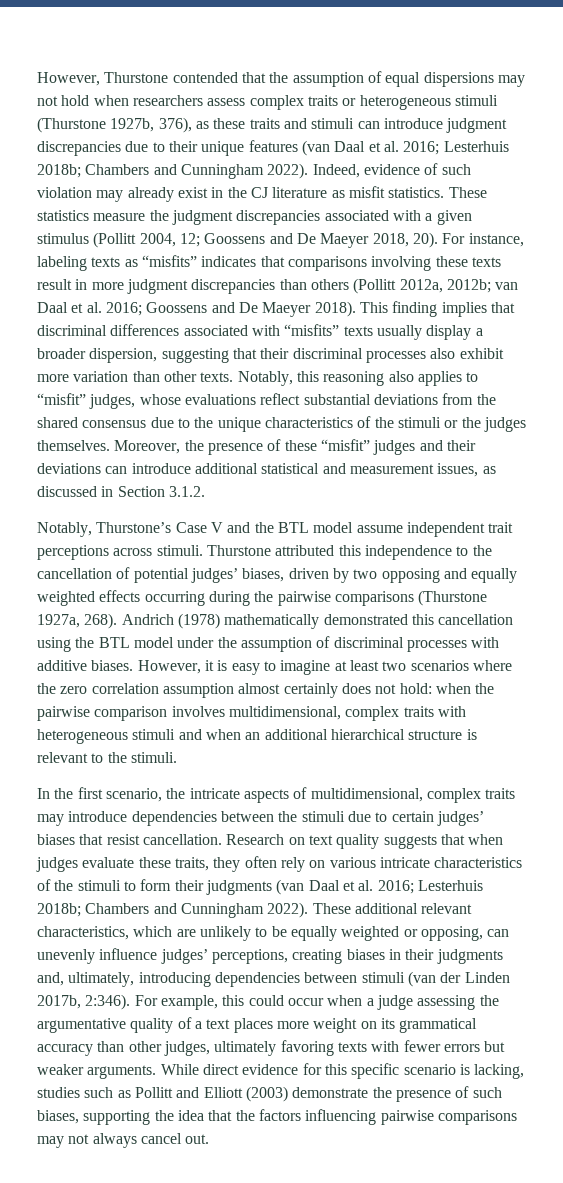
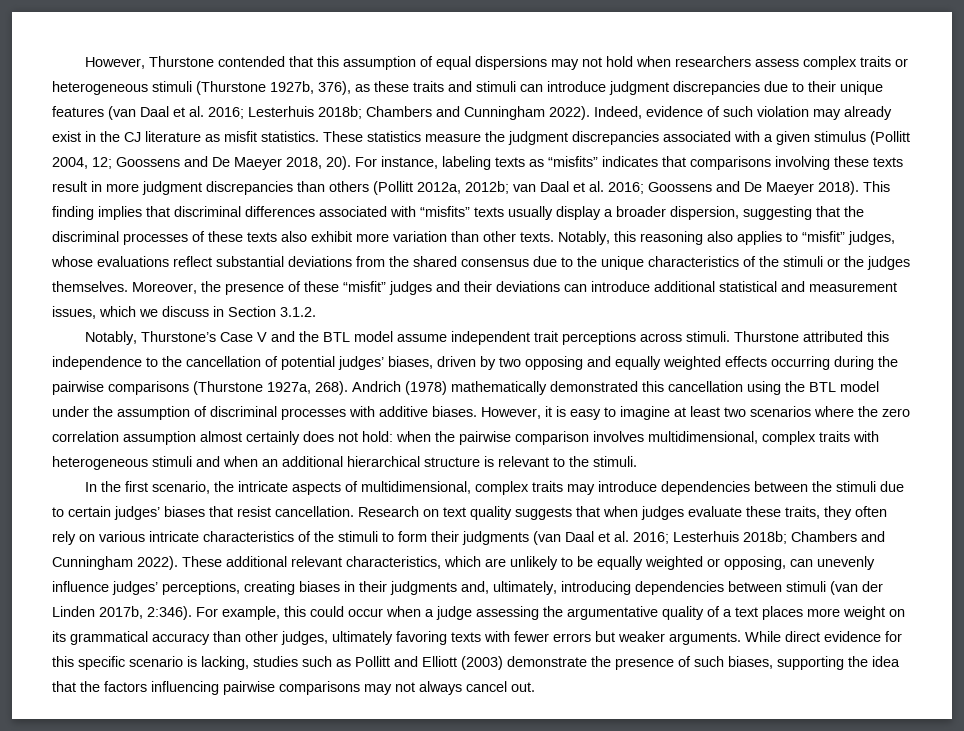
[269,72,289,83] the -> [317,56,340,67] this
[260,348,426,363] their discriminal processes -> [844,206,864,217] [52,231,277,245] the discriminal processes of these texts
[482,466,496,474] [37,486,97,497] as discussed -> [99,306,209,317] which we discuss

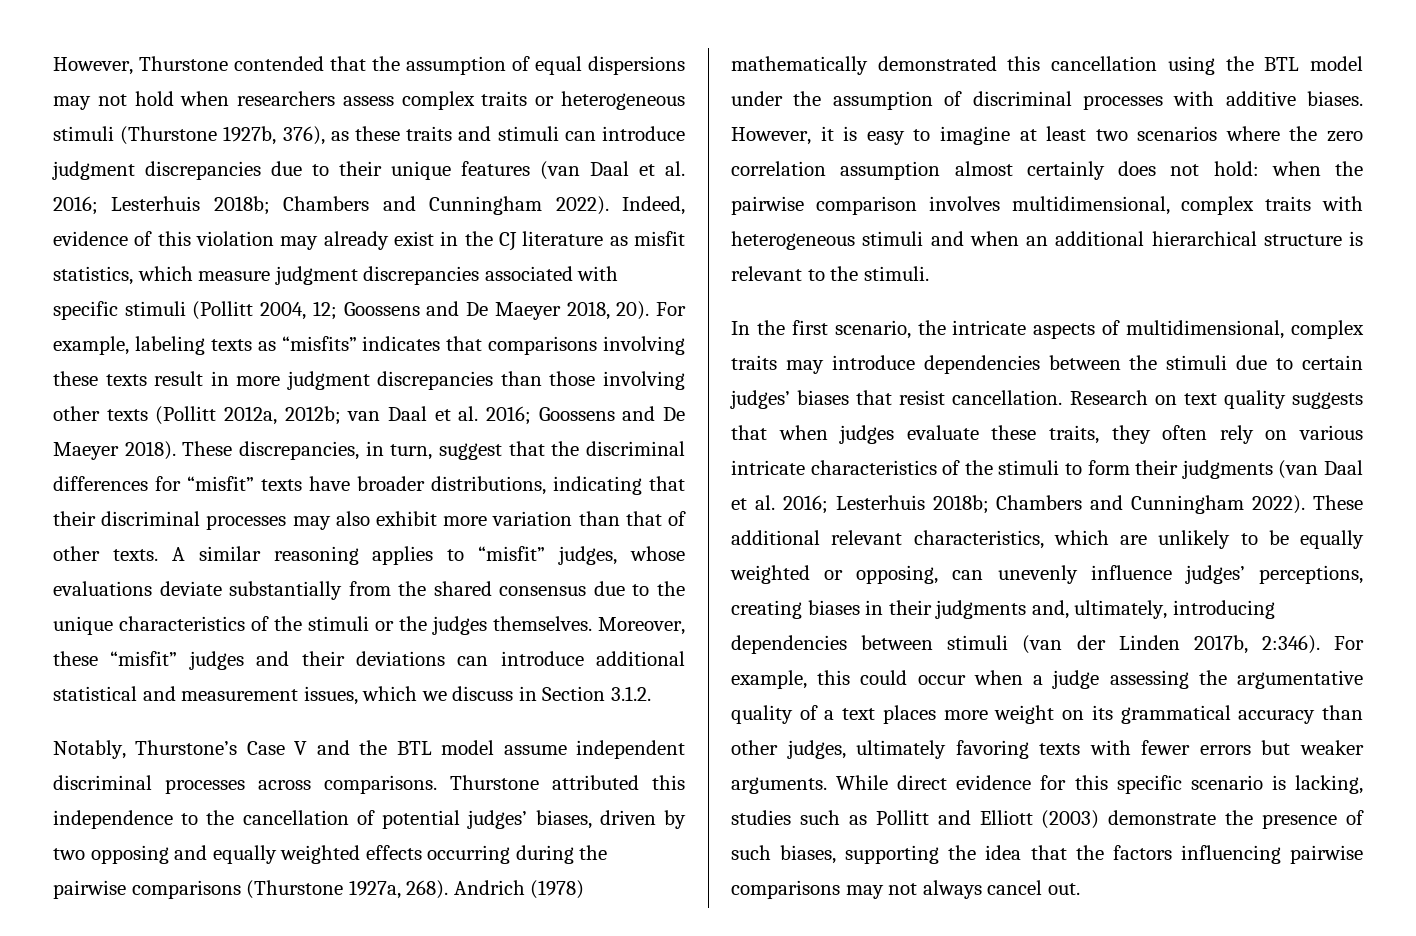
[317,56,340,67] this -> [372,56,400,71] the
[723,106,753,117] such -> [157,231,191,246] this
[261,131,505,142] statistics. These statistics measure the -> [53,266,271,285] statistics, which measure
[764,131,866,145] a given stimulus -> [53,301,186,320] specific stimuli
[381,156,438,169] instance, -> [53,336,129,355] example,
[329,181,369,192] others -> [549,371,685,390] [53,406,148,421] those involving other texts
[863,181,890,192] [52,206,864,220] [52,231,277,245] This finding implies that discriminal differences associated with “misfits” texts usually display a broader dispersion, suggesting that the discriminal processes of these texts -> [182,441,686,460] [53,476,685,495] [53,511,331,530] These discrepancies, in turn, suggest that the discriminal differences for “misfit” texts have broader distributions, indicating that their discriminal processes may
[483,231,733,245] other texts. Notably, this reasoning also -> [625,511,686,526] [53,546,359,565] that of other texts. A similar reasoning
[173,256,352,267] reflect substantial deviations -> [159,581,343,600] deviate substantially
[201,281,301,295] the presence of -> (685, 626) none
[534,331,731,345] trait perceptions across stimuli. -> [53,775,437,794] discriminal processes across comparisons.

